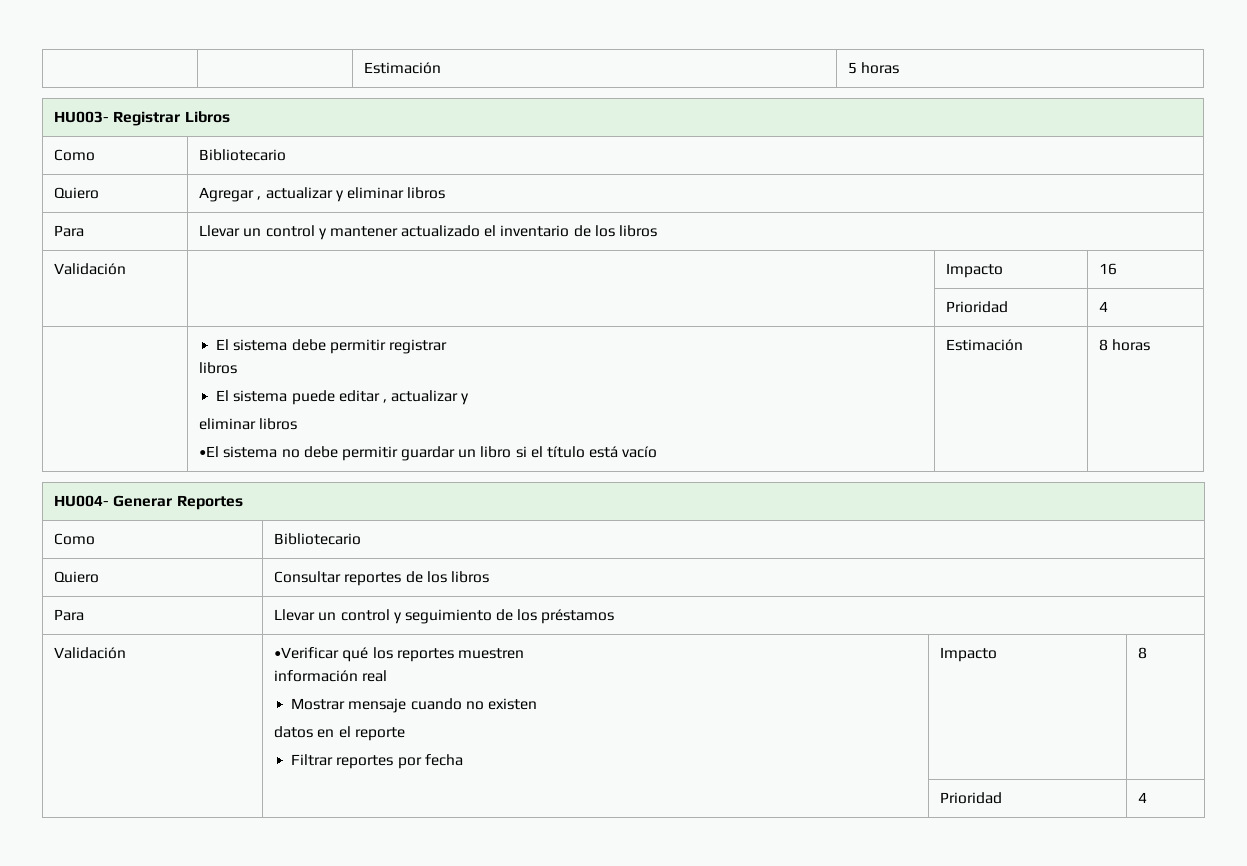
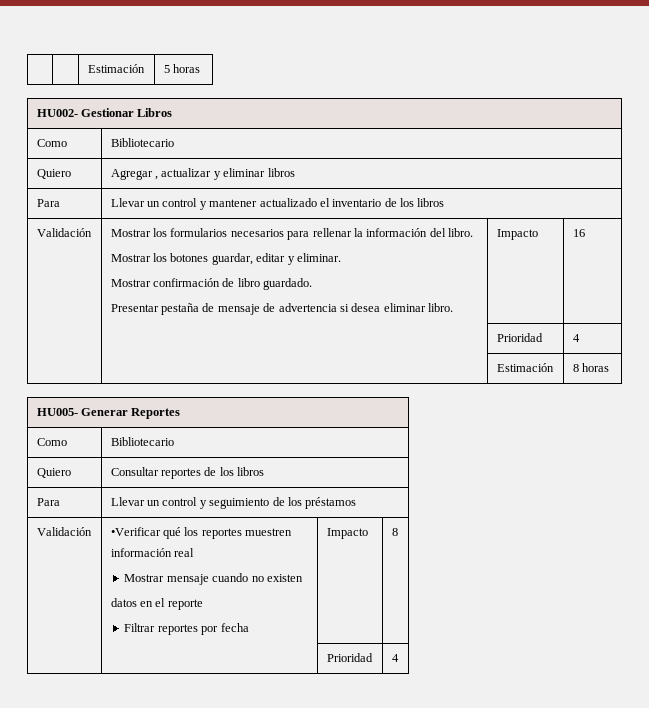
[54,111,181,126] HU003- Registrar -> [36,108,135,117] HU002- Gestionar
[946,263,1004,278] [1099,263,1118,275] [946,301,1009,313] [1099,301,1109,312] [216,339,447,354] [199,362,238,374] [216,390,470,405] [199,418,298,430] [199,446,658,461] | Impacto | 16 // | | Prioridad | 4 // | El sistema debe permitir registrar // libros // El sistema puede editar , actualizar y // eliminar libros // •El sistema no debe permitir guardar un libro si el título está vacío -> [110,228,474,240] [110,253,341,265] [110,278,313,290] [110,303,454,315] [496,229,538,240] [572,229,585,237] [496,333,543,342] [572,334,580,342] Mostrar los formularios necesarios para rellenar la información del libro. // Mostrar los botones guardar, editar y eliminar. // Mostrar confirmación de libro guardado. // Presentar pestaña de mensaje de advertencia si desea eliminar libro. | Impacto | 16 // | | Prioridad | 4 // |
[54,495,110,507] HU004- -> [36,408,78,416] HU005-

